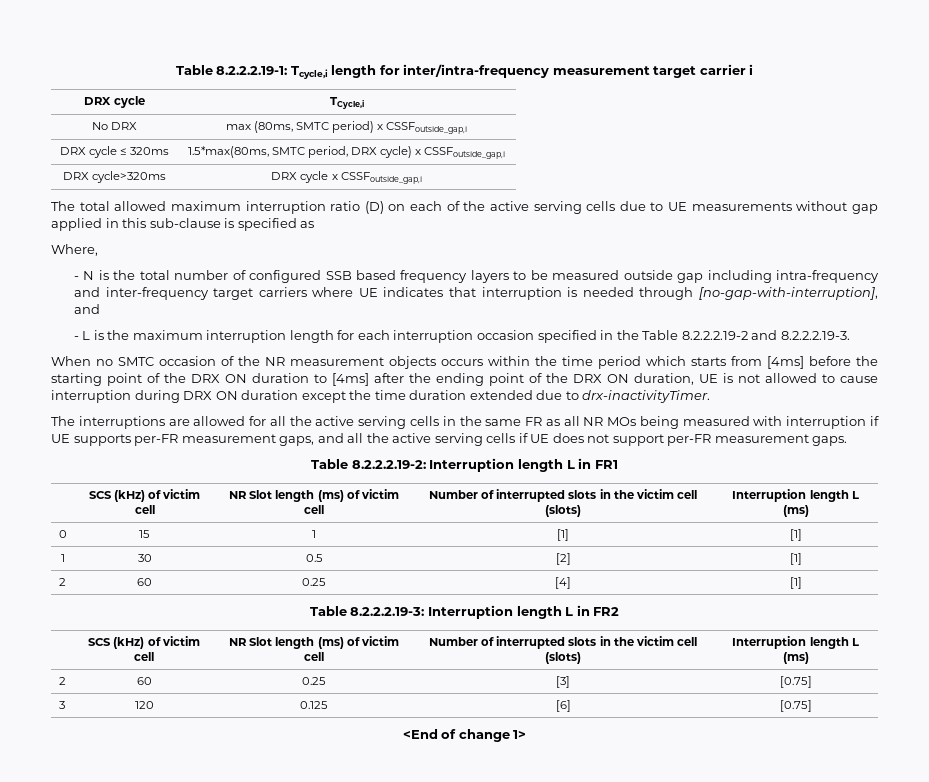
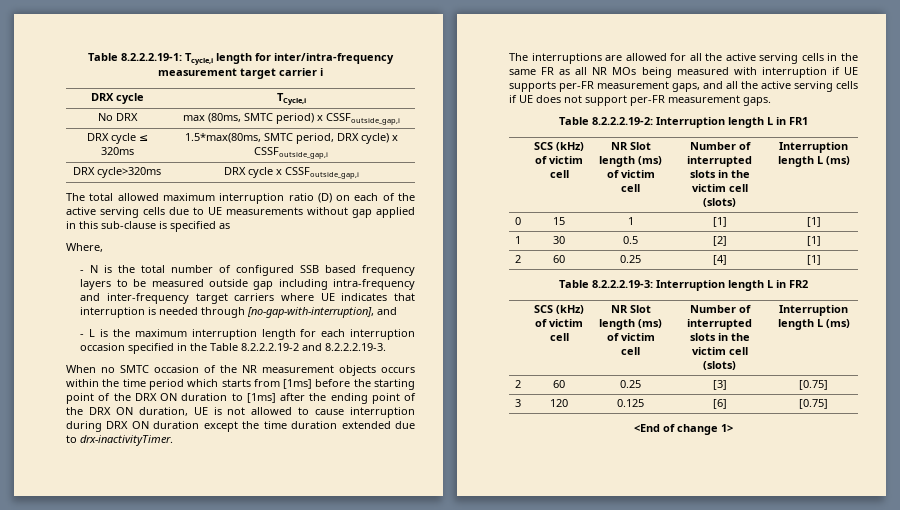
[767,356,804,369] [4ms] -> [283,379,313,389] [1ms]
[332,373,369,386] [4ms] -> [246,393,276,403] [1ms]

